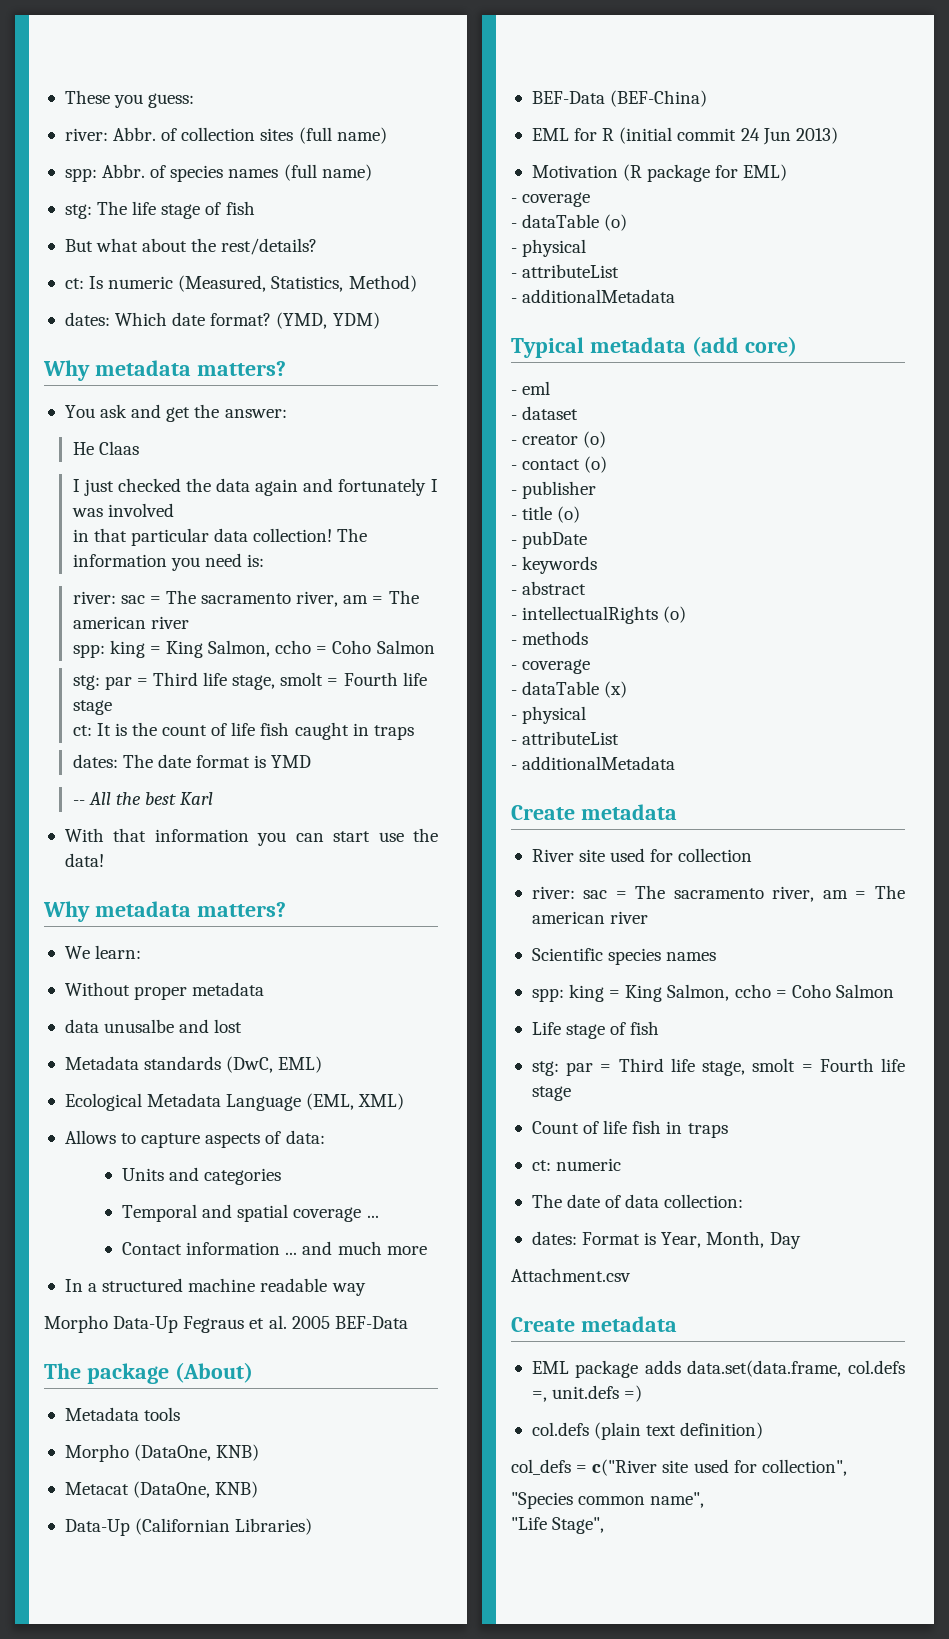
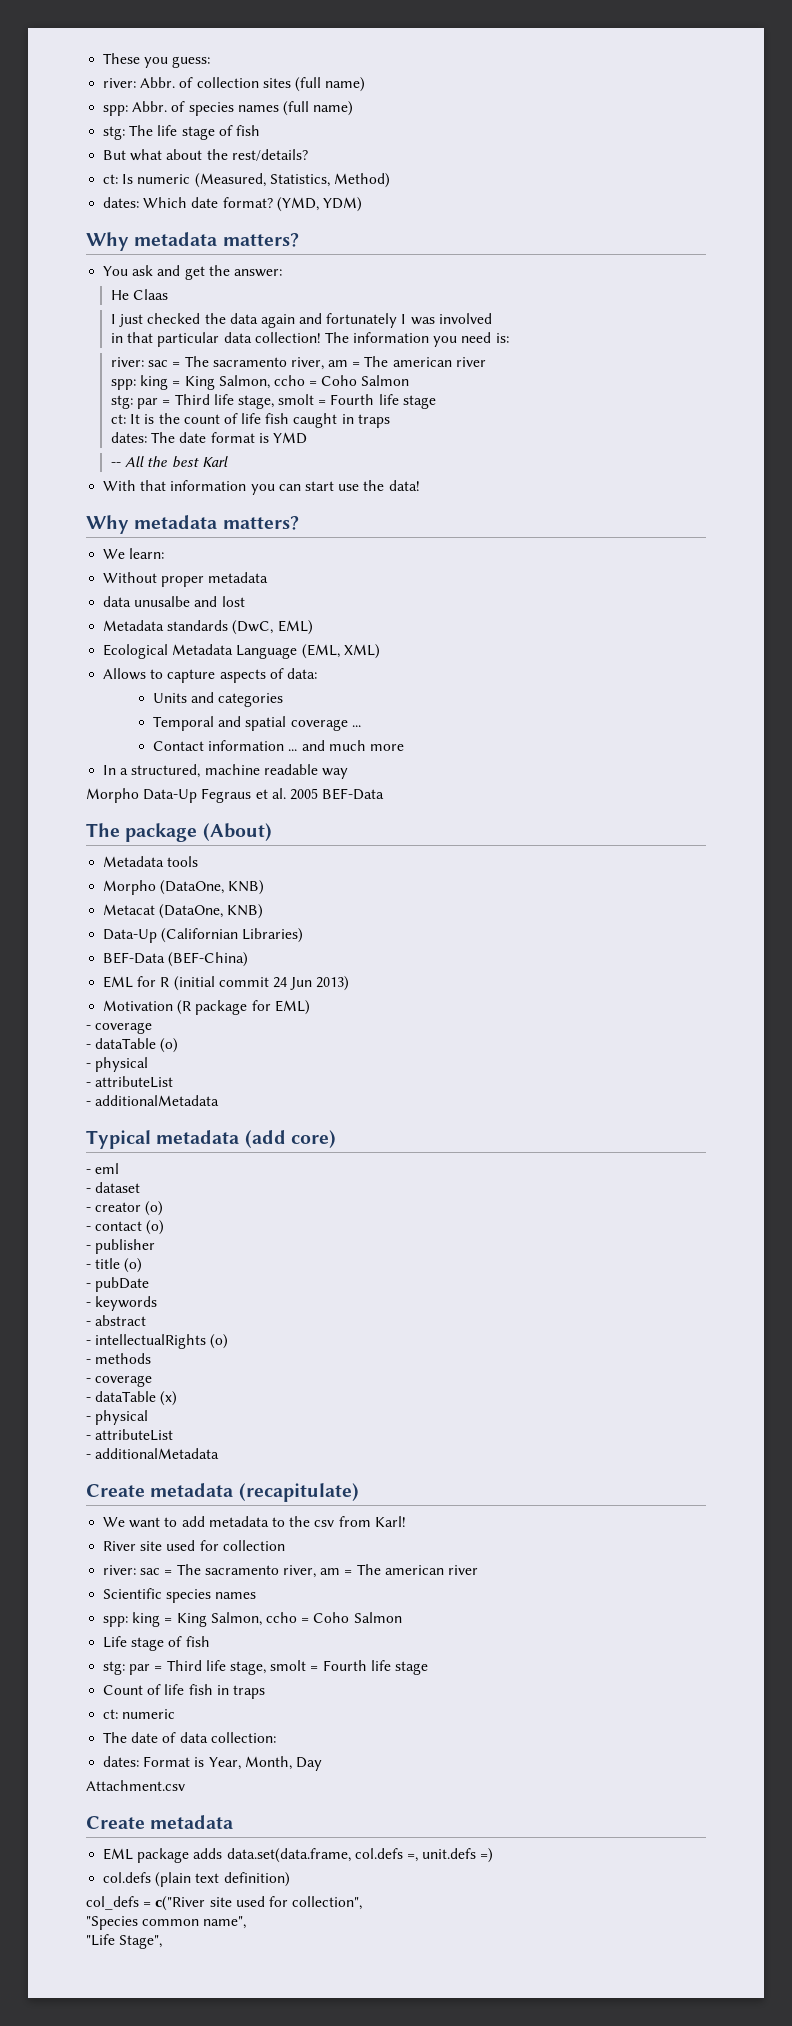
[102,1278,184,1292] structured -> [131,764,201,778] structured,
(677, 812) none -> [238,1483,359,1502] [103,1516,406,1528] (recapitulate) // We want to add metadata to the csv from Karl!

